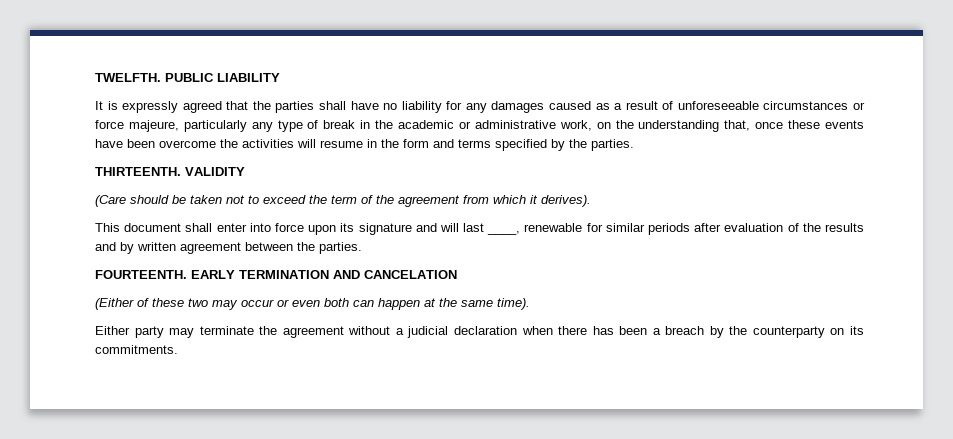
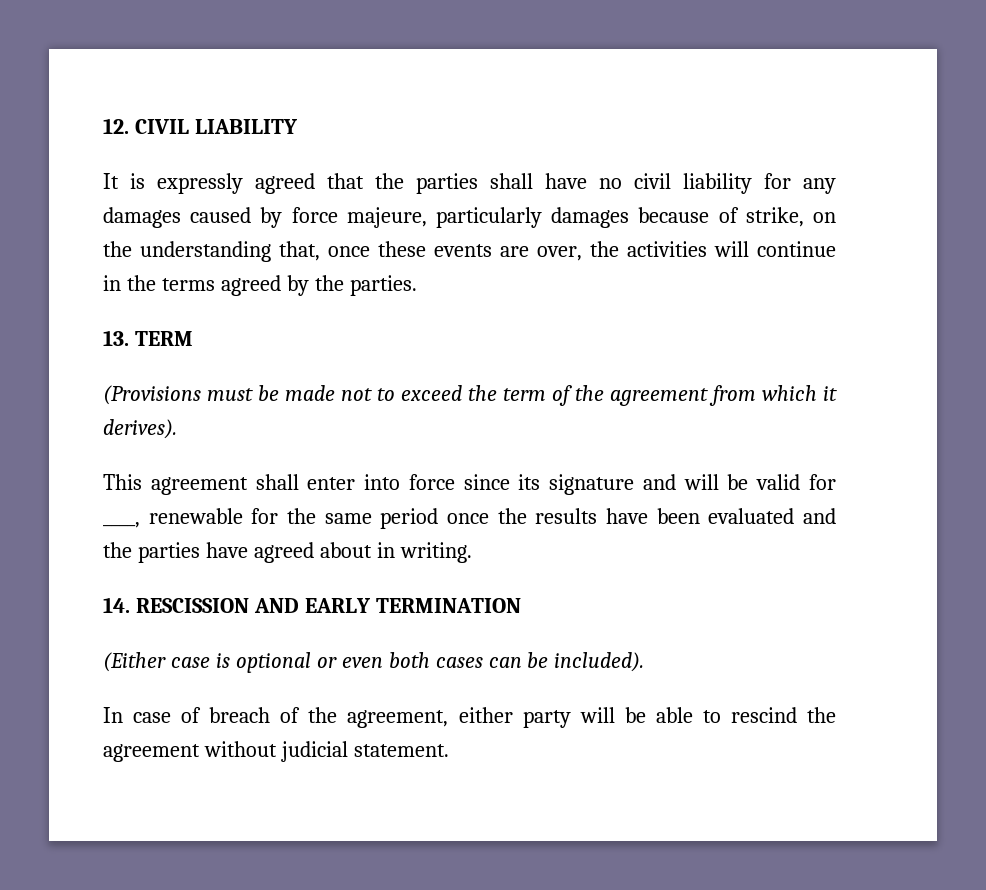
[95,73,214,82] TWELFTH. PUBLIC -> [103,118,189,134] 12. CIVIL
(398, 106) none -> [634,173,671,189] civil
[595,101,865,110] [95,120,592,132] as a result of unforeseeable circumstances or force majeure, particularly any type of break in the academic or administrative work, -> [260,207,804,228] by force majeure, particularly damages because of strike,
[95,139,216,148] have been overcome -> [500,246,582,261] are over,
[320,139,547,151] resume in the form and terms specified -> [757,241,836,257] [103,275,281,296] continue in the terms agreed
[95,167,245,176] [95,195,222,207] THIRTEENTH. VALIDITY // (Care should be taken -> [103,330,193,346] [103,385,335,405] 13. TERM // (Provisions must be made
[124,223,182,232] document -> [150,477,248,495] agreement
[308,225,337,235] upon -> [463,474,510,490] since
[463,223,864,235] [95,242,362,254] [95,270,187,279] last ____, renewable for similar periods after evaluation of the results and by written agreement between the parties. // FOURTEENTH. -> [727,474,836,490] [103,508,836,529] [103,542,472,563] [103,597,299,613] be valid for ____, renewable for the same period once the results have been evaluated and the parties have agreed about in writing. // 14. RESCISSION AND
[333,270,457,279] AND CANCELATION -> (521, 605) none
[137,298,530,310] [95,326,864,338] [95,345,178,354] of these two may occur or even both can happen at the same time). // Either party may terminate the agreement without a judicial declaration when there has been a breach by the counterparty on its commitments. -> [170,652,645,673] [103,707,836,728] [103,741,449,762] case is optional or even both cases can be included). // In case of breach of the agreement, either party will be able to rescind the agreement without judicial statement.

